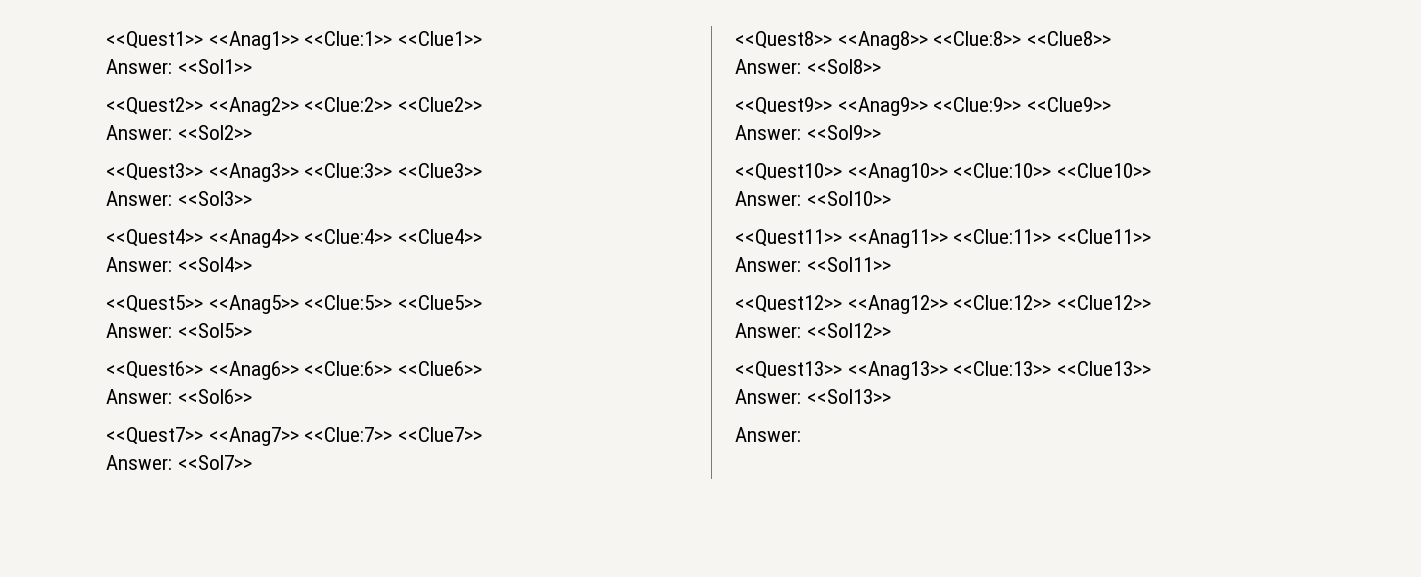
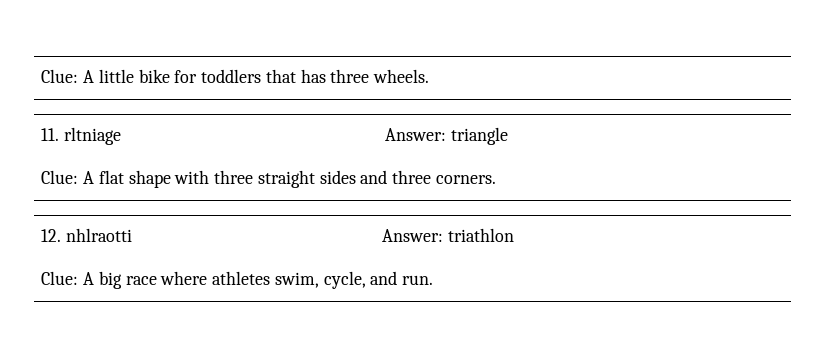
[106,31,483,50] [106,59,252,74] [106,97,483,116] [106,125,252,140] [106,163,483,182] [106,191,252,206] [106,229,483,248] [106,257,252,272] [106,295,483,314] [106,323,252,338] [106,361,483,380] [106,389,252,404] [106,427,483,446] [106,455,252,470] [735,31,1112,50] [735,59,881,74] [735,97,1112,116] [735,125,881,140] [735,163,1152,182] [735,191,891,206] [735,229,1152,248] [735,257,891,272] [735,295,1152,314] [735,323,891,338] [735,361,1152,380] [735,389,891,404] [735,427,801,442] <<Quest1>> <<Anag1>> <<Clue:1>> <<Clue1>> // Answer: <<Sol1>> // <<Quest2>> <<Anag2>> <<Clue:2>> <<Clue2>> // Answer: <<Sol2>> // <<Quest3>> <<Anag3>> <<Clue:3>> <<Clue3>> // Answer: <<Sol3>> // <<Quest4>> <<Anag4>> <<Clue:4>> <<Clue4>> // Answer: <<Sol4>> // <<Quest5>> <<Anag5>> <<Clue:5>> <<Clue5>> // Answer: <<Sol5>> // <<Quest6>> <<Anag6>> <<Clue:6>> <<Clue6>> // Answer: <<Sol6>> // <<Quest7>> <<Anag7>> <<Clue:7>> <<Clue7>> // Answer: <<Sol7>> // <<Quest8>> <<Anag8>> <<Clue:8>> <<Clue8>> // Answer: <<Sol8>> // <<Quest9>> <<Anag9>> <<Clue:9>> <<Clue9>> // Answer: <<Sol9>> // <<Quest10>> <<Anag10>> <<Clue:10>> <<Clue10>> // Answer: <<Sol10>> // <<Quest11>> <<Anag11>> <<Clue:11>> <<Clue11>> // Answer: <<Sol11>> // <<Quest12>> <<Anag12>> <<Clue:12>> <<Clue12>> // Answer: <<Sol12>> // <<Quest13>> <<Anag13>> <<Clue:13>> <<Clue13>> // Answer: <<Sol13>> // Answer: -> [41,69,429,83] [41,127,122,145] [385,127,509,145] [41,170,496,188] [41,228,133,242] [382,228,515,242] [41,271,433,289] Clue: A little bike for toddlers that has three wheels. // 11. rltniage | Answer: triangle // Clue: A flat shape with three straight sides and three corners. // 12. nhlraotti | Answer: triathlon // Clue: A big race where athletes swim, cycle, and run.

